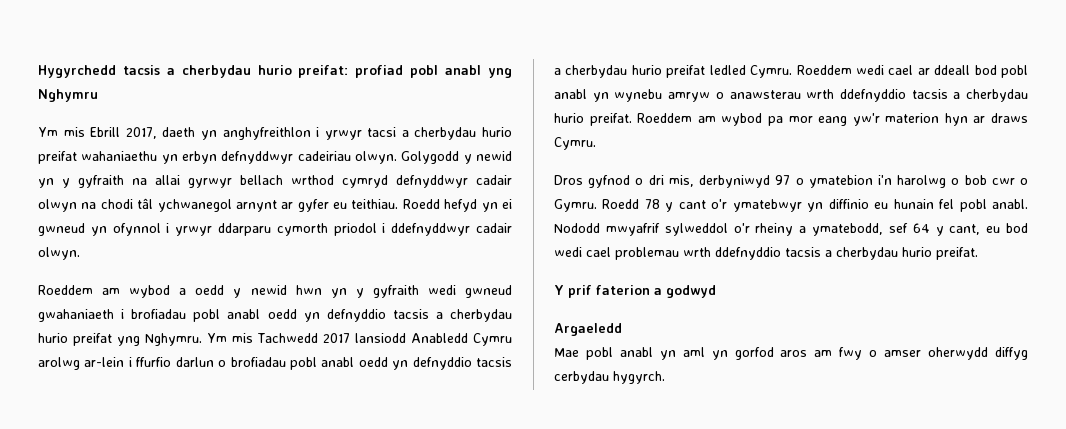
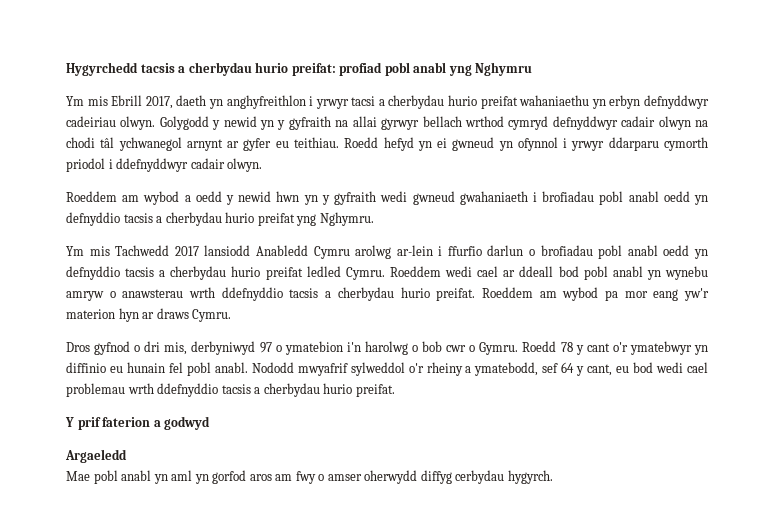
(202, 339) none -> (374, 219) //

